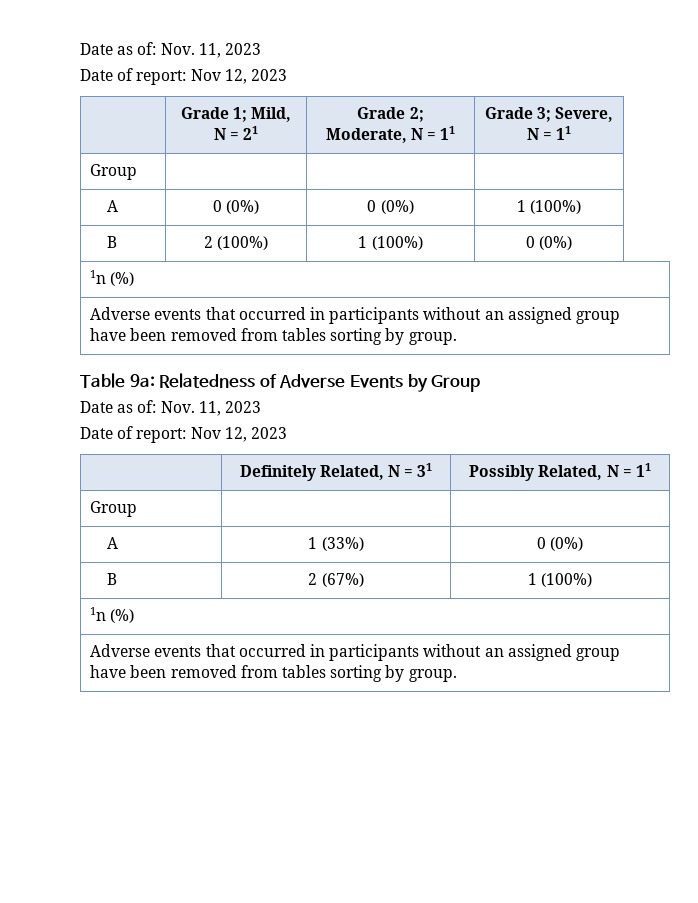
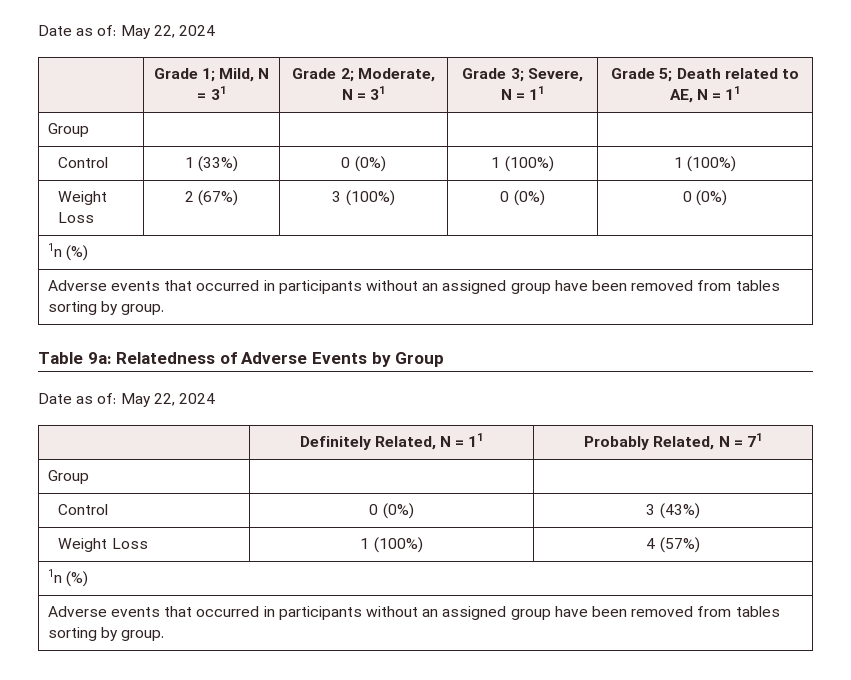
[80,42,261,58] [80,68,287,85] Date as of: Nov. 11, 2023 // Date of report: Nov 12, 2023 -> [38,25,215,39] Date as of: May 22, 2024
[243,126,259,140] 21 -> [210,86,226,100] 31
[440,126,456,140] 11 -> [370,86,386,100] 31
[90,164,138,180] [106,200,118,212] [212,200,260,214] // Group | | | // A | 0 (0%) -> [611,68,799,82] [669,86,741,103] [47,123,89,137] [58,157,109,168] [184,156,239,172] | Grade 5; Death related to AE, N = 11 // Group | | | | // Control | 1 (33%)
[106,236,117,248] [203,236,269,250] [358,236,423,250] // B | 2 (100%) | 1 (100%) -> [673,156,737,172] [58,191,108,205] [58,212,95,223] [184,190,239,206] [332,190,395,206] [500,190,545,206] | 1 (100%) // Weight Loss | 2 (67%) | 3 (100%) | 0 (0%)
[160,401,261,416] [80,426,287,443] Nov. 11, 2023 // Date of report: Nov 12, 2023 -> [120,393,215,407] May 22, 2024
[417,463,433,477] [469,463,651,481] 31 | Possibly Related, N = 11 -> [468,433,484,447] [584,433,762,450] 11 | Probably Related, N = 71
[106,537,118,549] [308,537,364,551] [536,537,584,551] [106,573,117,585] [308,573,364,587] [527,573,593,587] A | 1 (33%) | 0 (0%) // B | 2 (67%) | 1 (100%) -> [58,504,109,515] [369,503,414,519] [646,503,700,519] [58,538,148,552] [360,537,423,553] [646,537,700,553] Control | 0 (0%) | 3 (43%) // Weight Loss | 1 (100%) | 4 (57%)

